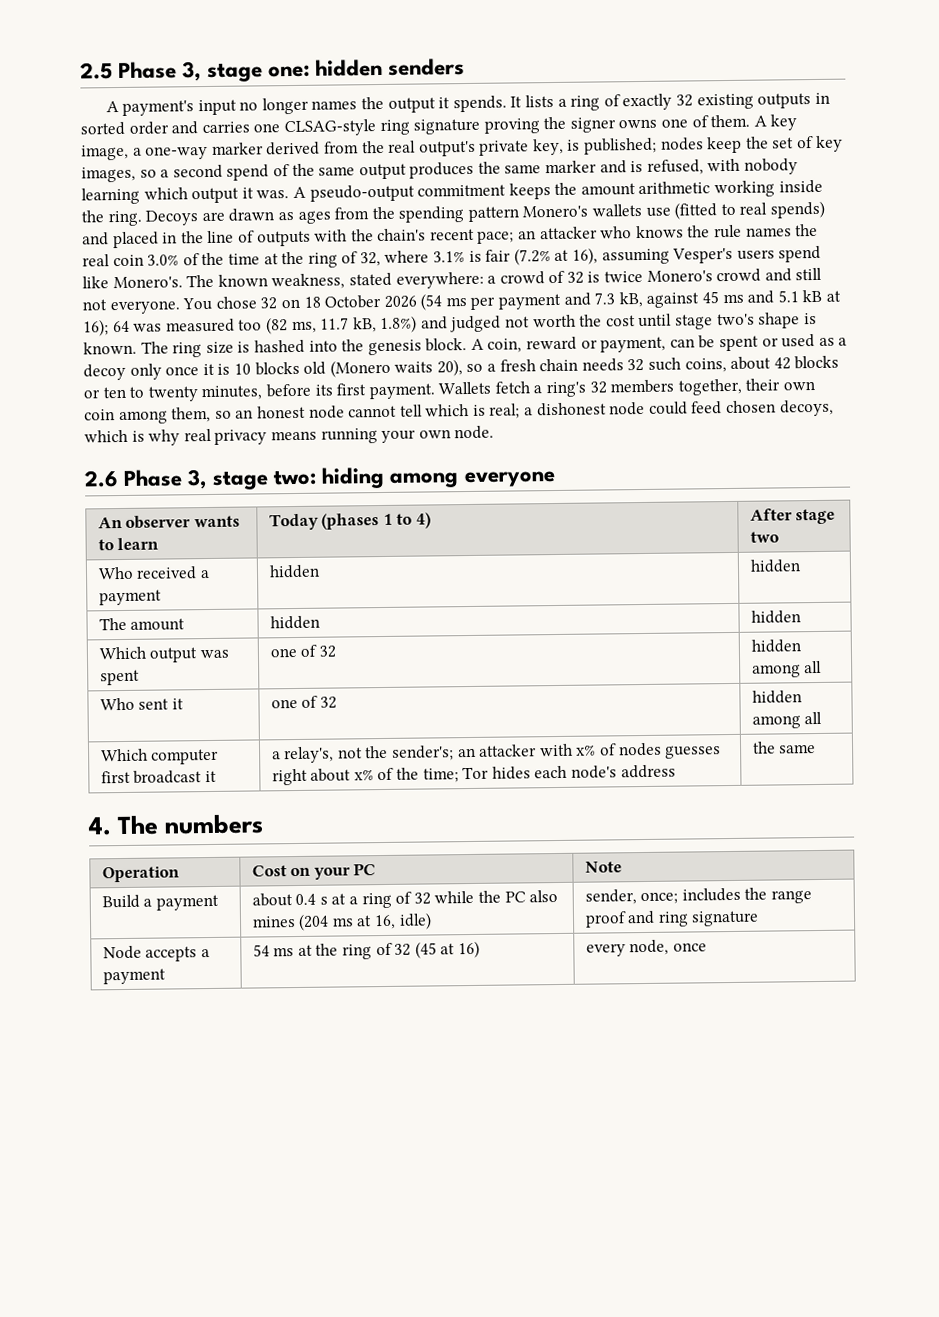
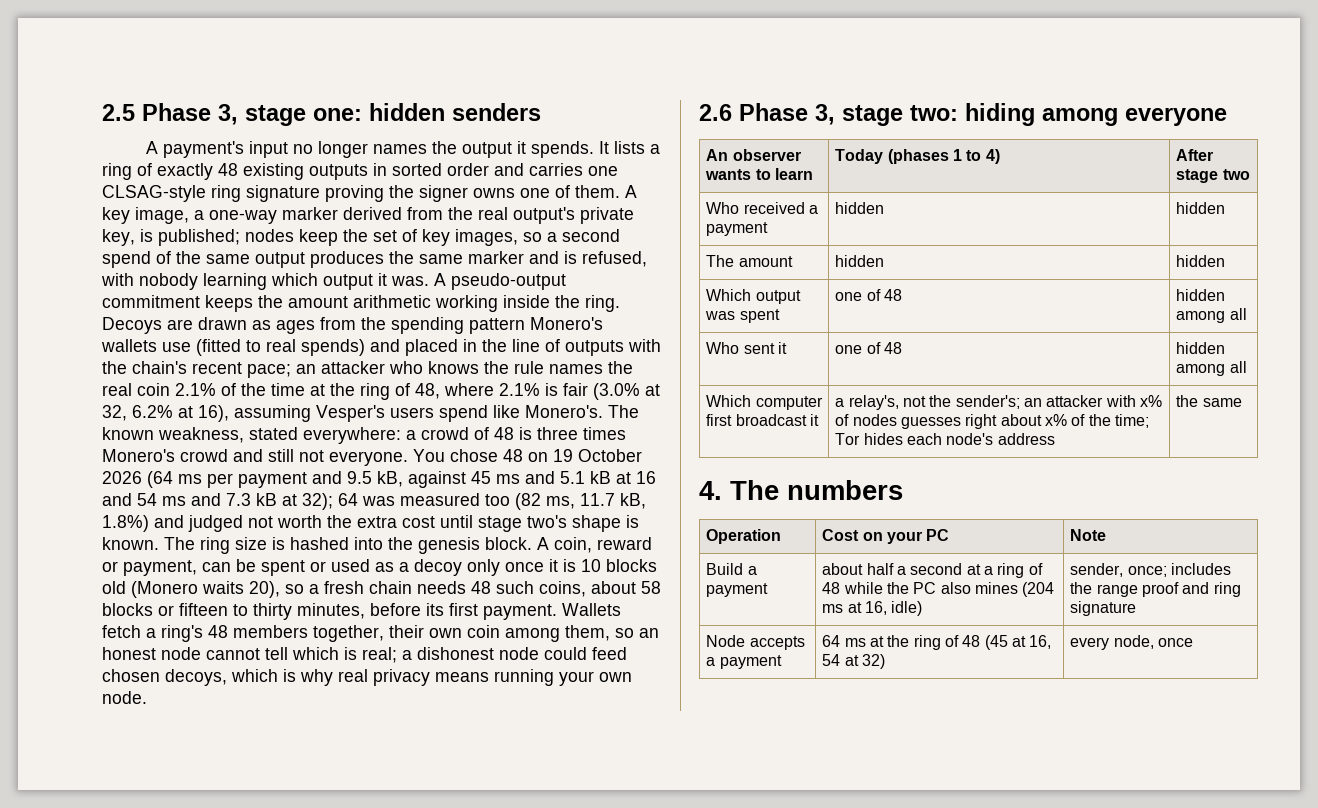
[675,94,693,107] 32 -> [218,163,238,176] 48
[147,254,180,266] 3.0% -> [175,383,216,396] 2.1%
[359,248,551,267] 32, where 3.1% is fair (7.2% -> [415,383,660,400] [102,405,173,421] 48, where 2.1% is fair (3.0% at 32, 6.2%
[566,270,644,284] 32 is twice -> [494,427,626,440] 48 is three times
[260,296,321,310] 32 on 18 -> [503,449,573,462] 48 on 19
[420,293,443,311] (54 -> [147,471,173,488] (64
[594,292,616,305] 7.3 -> [347,471,372,484] 9.5
[83,319,109,337] 16); -> [636,471,656,484] [102,493,333,510] 16 and 54 ms and 7.3 kB at 32);
(603, 320) none -> [357,516,397,528] extra
[627,358,645,372] 32 -> [471,581,491,594] 48
[773,357,791,370] 42 -> [641,581,661,594] 58
[102,386,199,402] ten to twenty -> [179,603,292,620] fifteen to thirty
[589,381,607,394] 32 -> [208,625,228,638] 48
[318,645,336,658] 32 -> [883,289,902,301] 48
[319,696,337,709] 32 -> [883,342,902,354] 48
[295,893,328,906] 0.4 s -> [866,563,963,575] half a second
[413,892,431,905] 32 -> [822,582,841,594] 48
[252,944,270,957] 54 -> [822,635,841,647] 64
[394,943,412,956] 32 -> [962,635,981,647] 48
[458,940,481,959] 16) -> [1029,635,1052,649] [822,654,885,669] 16, 54 at 32)

